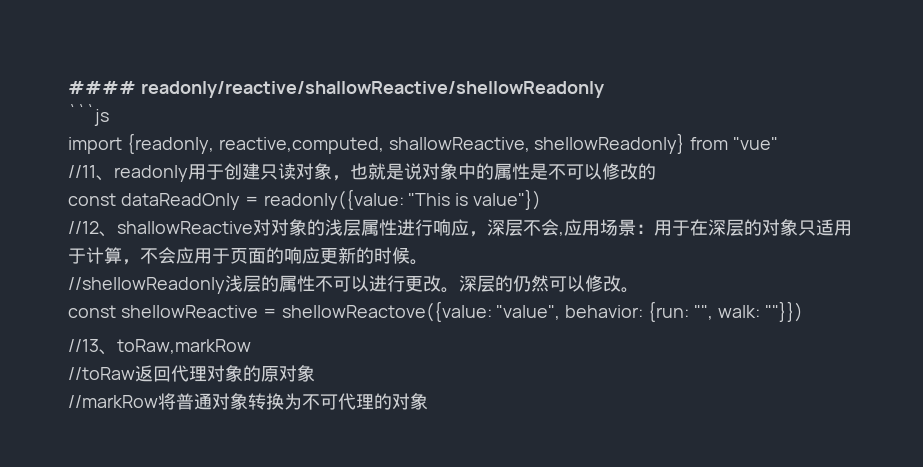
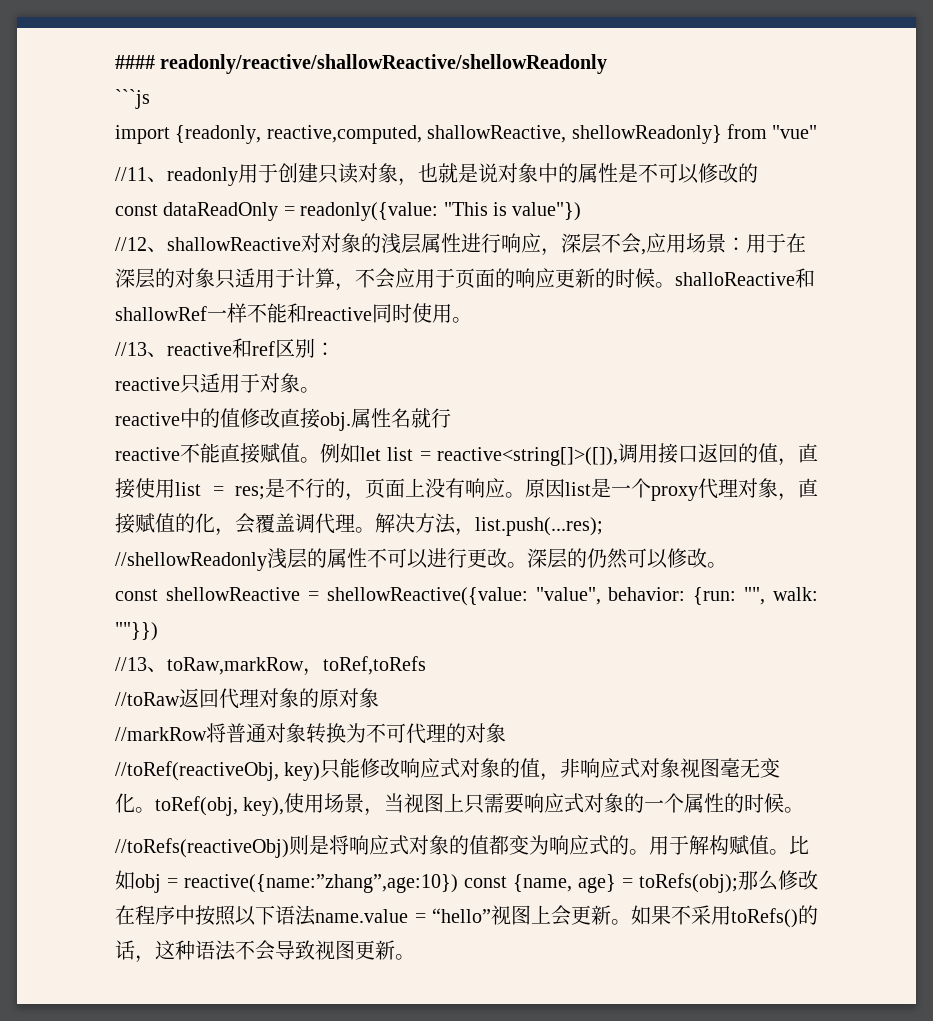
(428, 262) none -> [675,268,815,288] [115,303,472,323] [115,338,335,358] [115,373,320,394] [115,408,451,431] [115,443,818,466] [115,478,818,501] [115,513,603,536] shalloReactive和shallowRef一样不能和reactive同时使用。 // //13、reactive和ref区别： // reactive只适用于对象。 // reactive中的值修改直接obj.属性名就行 // reactive不能直接赋值。例如let list = reactive<string[]>([]),调用接口返回的值，直接使用list = res;是不行的，页面上没有响应。原因list是一个proxy代理对象，直接赋值的化，会覆盖调代理。解决方法，list.push(...res);
[281,301,492,322] shellowReactove({value: -> [326,587,528,606] shellowReactive({value:
(251, 346) none -> [303,656,426,676] ，toRef,toRefs
(428, 401) none -> [115,758,781,781] [115,793,805,816] [115,835,809,858] [115,870,818,893] [115,905,818,928] [115,940,415,963] // //toRef(reactiveObj, key)只能修改响应式对象的值，非响应式对象视图毫无变化。toRef(obj, key),使用场景，当视图上只需要响应式对象的一个属性的时候。 // //toRefs(reactiveObj)则是将响应式对象的值都变为响应式的。用于解构赋值。比如obj = reactive({name:”zhang”,age:10}) const {name, age} = toRefs(obj);那么修改在程序中按照以下语法name.value = “hello”视图上会更新。如果不采用toRefs()的话，这种语法不会导致视图更新。

